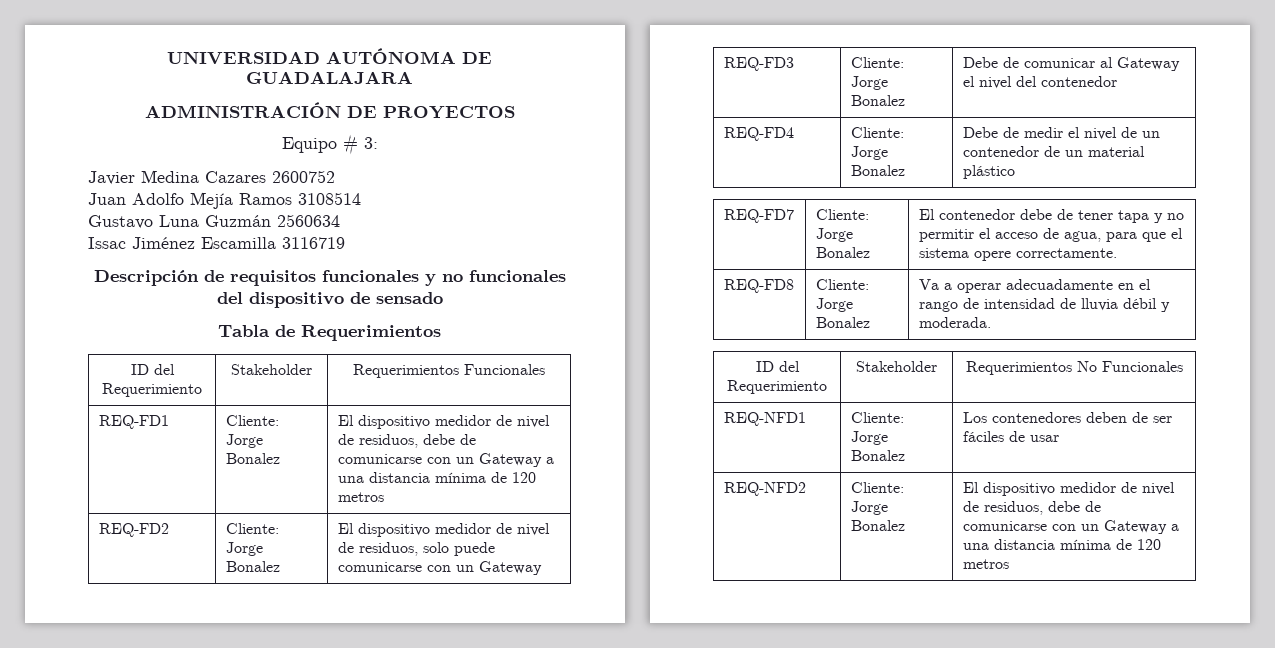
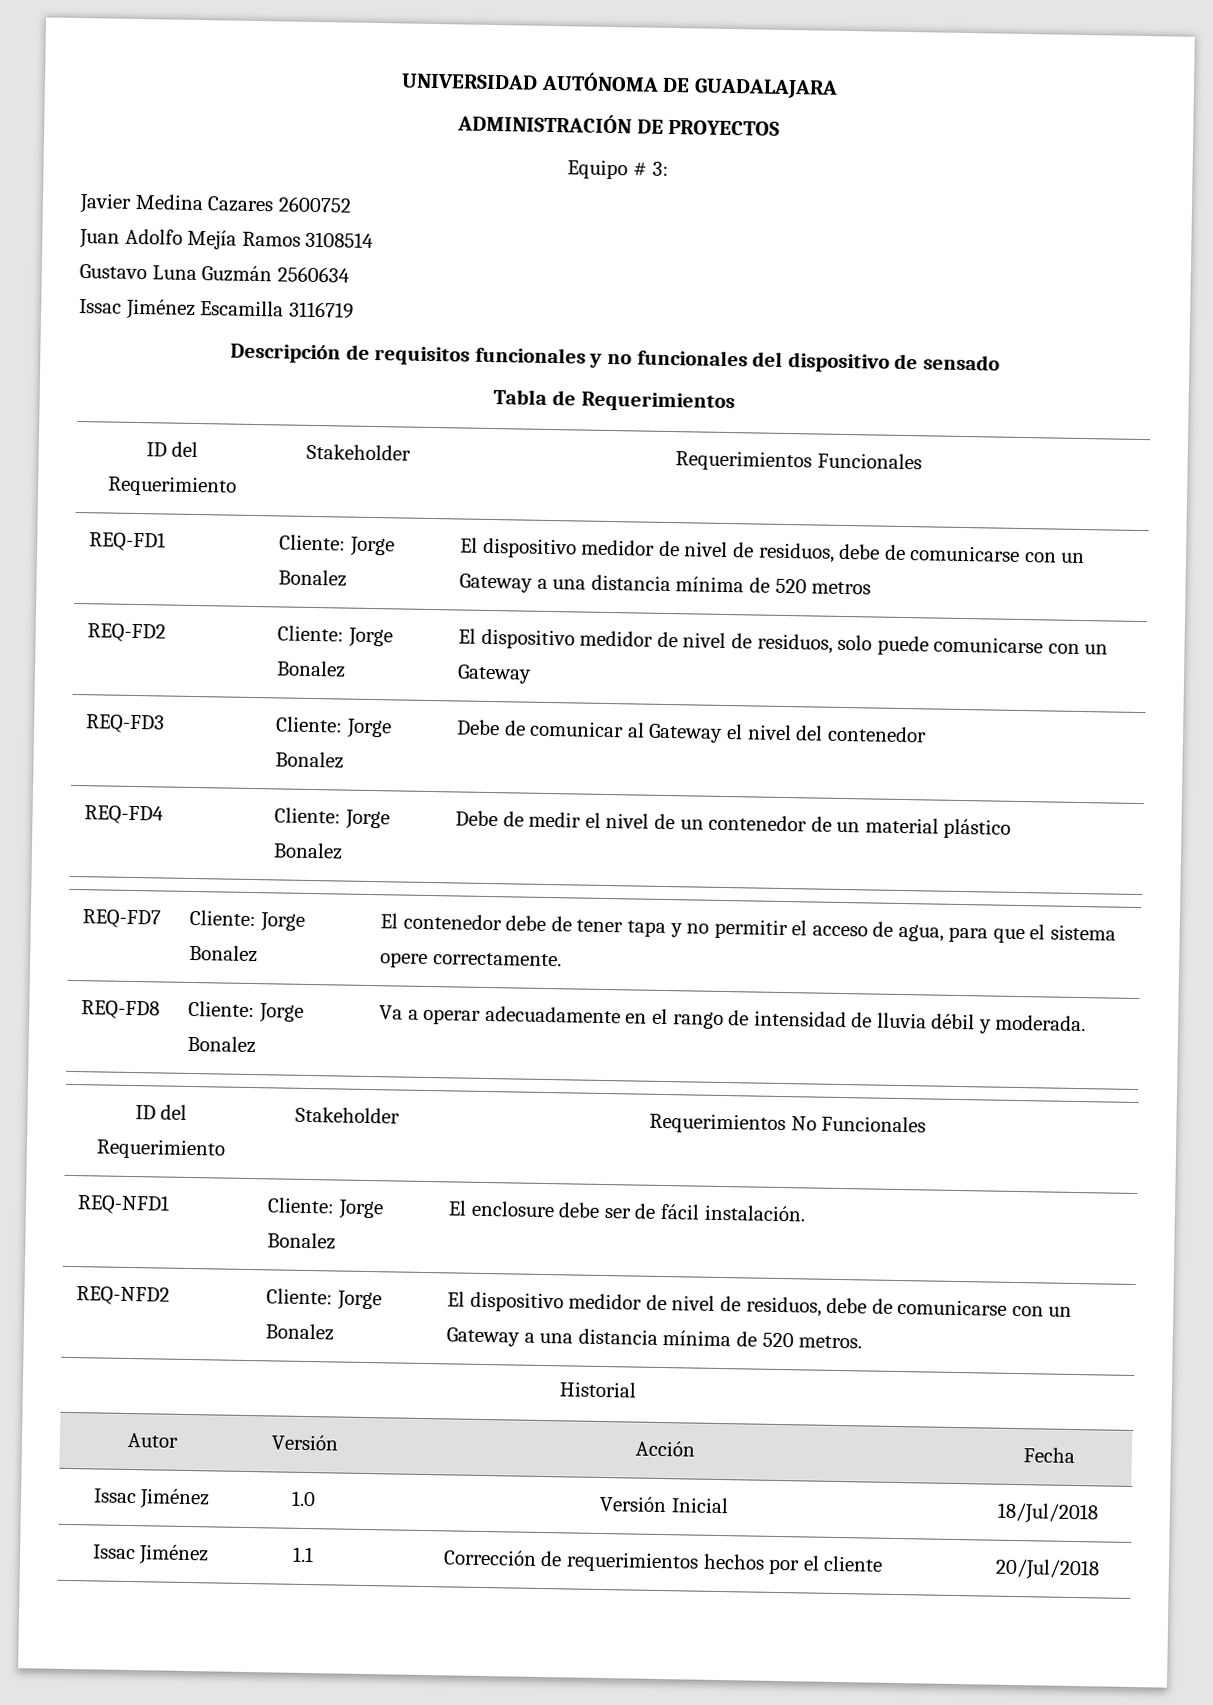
[511,472,536,483] 120 -> [774,578,807,594] 520
[962,412,1172,423] [962,431,1059,442] Los contenedores deben de ser fáciles de usar -> [448,1200,806,1222] El enclosure debe ser de fácil instalación.
[1136,539,1161,550] [962,559,1009,569] 120 metros -> [761,1332,863,1349] [558,1381,637,1398] [127,1432,179,1448] [270,1434,339,1451] [634,1440,696,1457] [1022,1447,1075,1464] [92,1488,211,1510] [291,1490,316,1507] [599,1495,729,1514] [997,1502,1099,1525] [91,1544,210,1566] [291,1546,314,1563] [442,1549,884,1575] [994,1558,1100,1581] 520 metros. // Historial // Autor | Versión | Acción | Fecha // Issac Jiménez | 1.0 | Versión Inicial | 18/Jul/2018 // Issac Jiménez | 1.1 | Corrección de requerimientos hechos por el cliente | 20/Jul/2018

